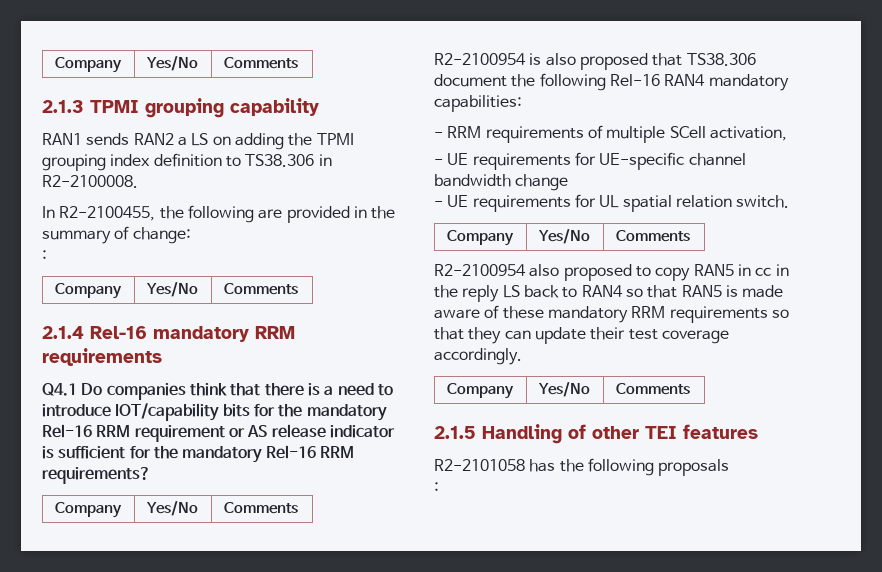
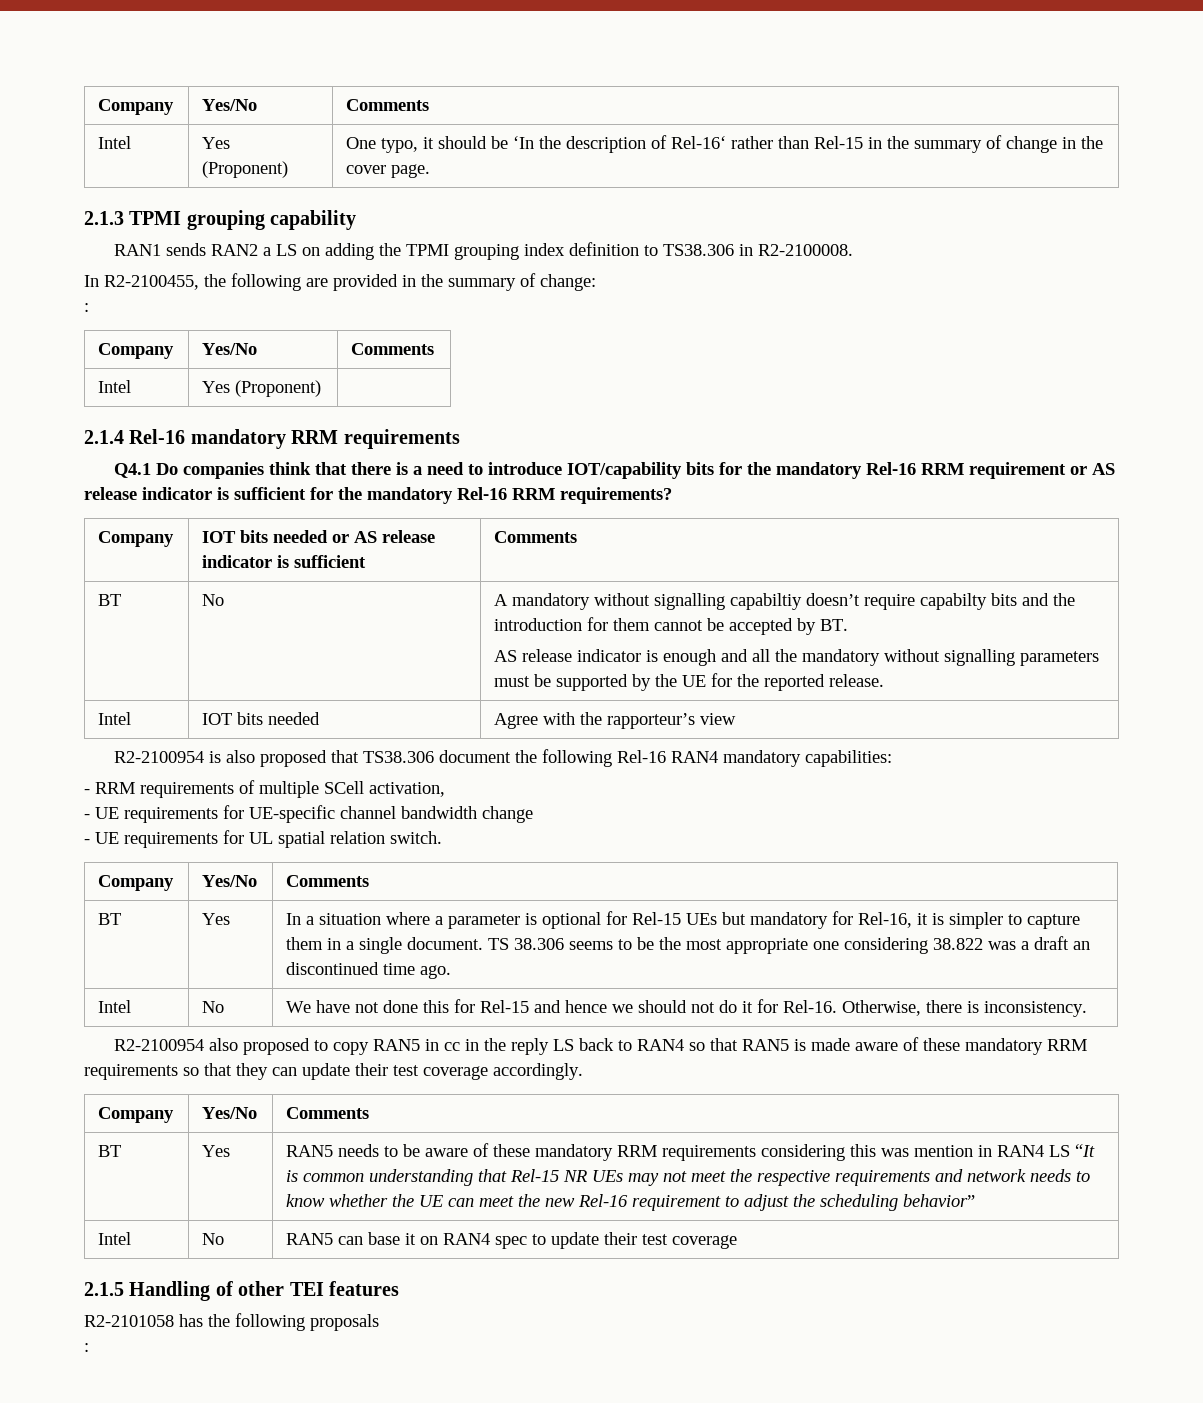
[54,57,122,73] [145,56,198,71] [223,57,298,69] Company | Yes/No | Comments -> [98,99,175,115] [202,99,258,111] [346,99,430,111] [98,136,132,149] [202,137,231,149] [202,161,289,178] [346,135,1104,153] [346,164,431,178] Company | Yes/No | Comments // Intel | Yes (Proponent) | One typo, it should be ‘In the description of Rel-16‘ rather than Rel-15 in the summary of change in the cover page.
(298, 289) none -> [98,380,132,393] [202,380,322,397] // Intel | Yes (Proponent) |
[145,501,198,516] [223,502,298,514] Yes/No | Comments -> [202,530,436,543] [202,555,367,568] [494,531,578,543] [98,594,122,606] [202,594,225,606] [494,593,1076,610] [494,617,849,635] [494,649,1100,666] [494,673,885,691] [98,712,132,725] [202,712,321,725] [494,712,737,729] IOT bits needed or AS release indicator is sufficient | Comments // BT | No | A mandatory without signalling capabiltiy doesn’t require capabilty bits and the introduction for them cannot be accepted by BT. // AS release indicator is enough and all the mandatory without signalling parameters must be supported by the UE for the reported release. // Intel | IOT bits needed | Agree with the rapporteur’s view
(690, 236) none -> [98,913,122,925] [202,913,231,925] [286,911,1081,929] [286,936,1091,954] [286,962,452,979] [98,1000,132,1013] [202,1001,225,1013] [286,999,1088,1017] // BT | Yes | In a situation where a parameter is optional for Rel-15 UEs but mandatory for Rel-16, it is simpler to capture them in a single document. TS 38.306 seems to be the most appropriate one considering 38.822 was a draft an discontinued time ago. // Intel | No | We have not done this for Rel-15 and hence we should not do it for Rel-16. Otherwise, there is inconsistency.
(690, 389) none -> [98,1145,122,1157] [202,1145,231,1157] [286,1143,1096,1161] [286,1169,1091,1186] [286,1194,976,1211] [98,1232,132,1245] [202,1233,225,1245] [286,1232,738,1249] // BT | Yes | RAN5 needs to be aware of these mandatory RRM requirements considering this was mention in RAN4 LS “It is common understanding that Rel-15 NR UEs may not meet the respective requirements and network needs to know whether the UE can meet the new Rel-16 requirement to adjust the scheduling behavior” // Intel | No | RAN5 can base it on RAN4 spec to update their test coverage

